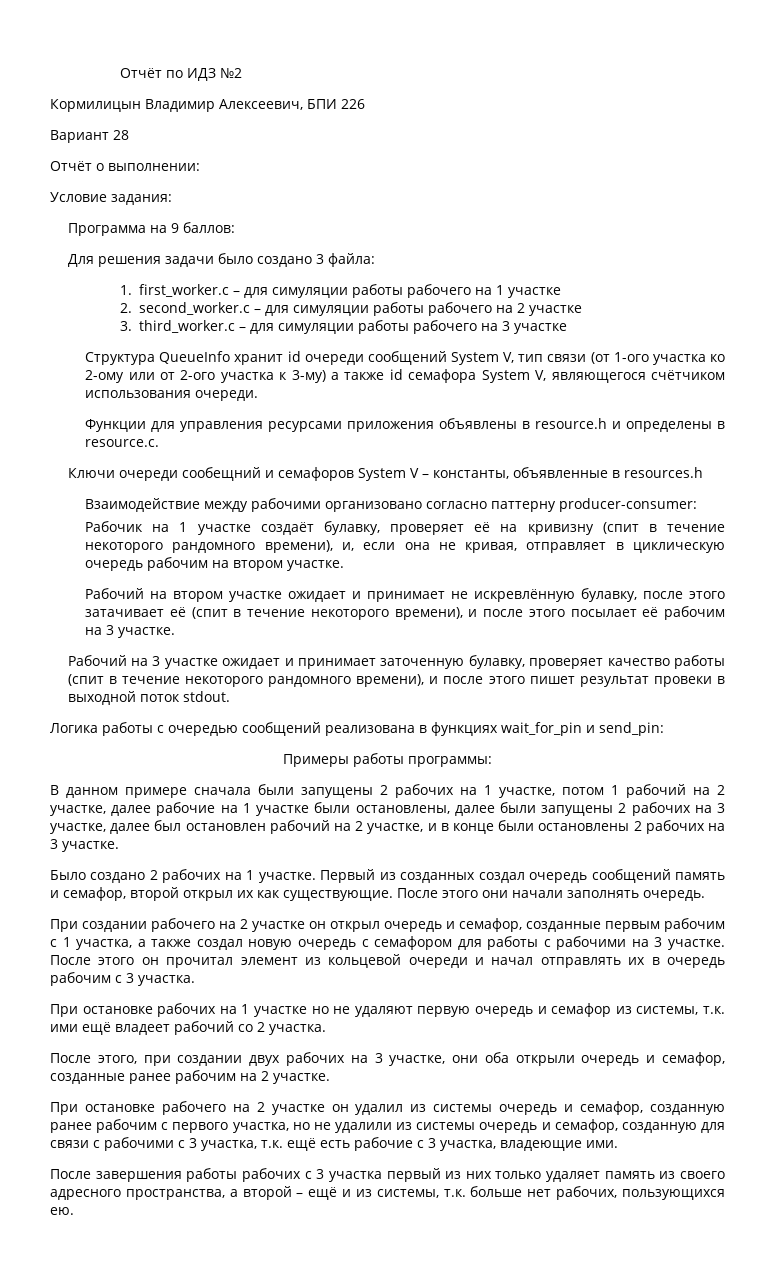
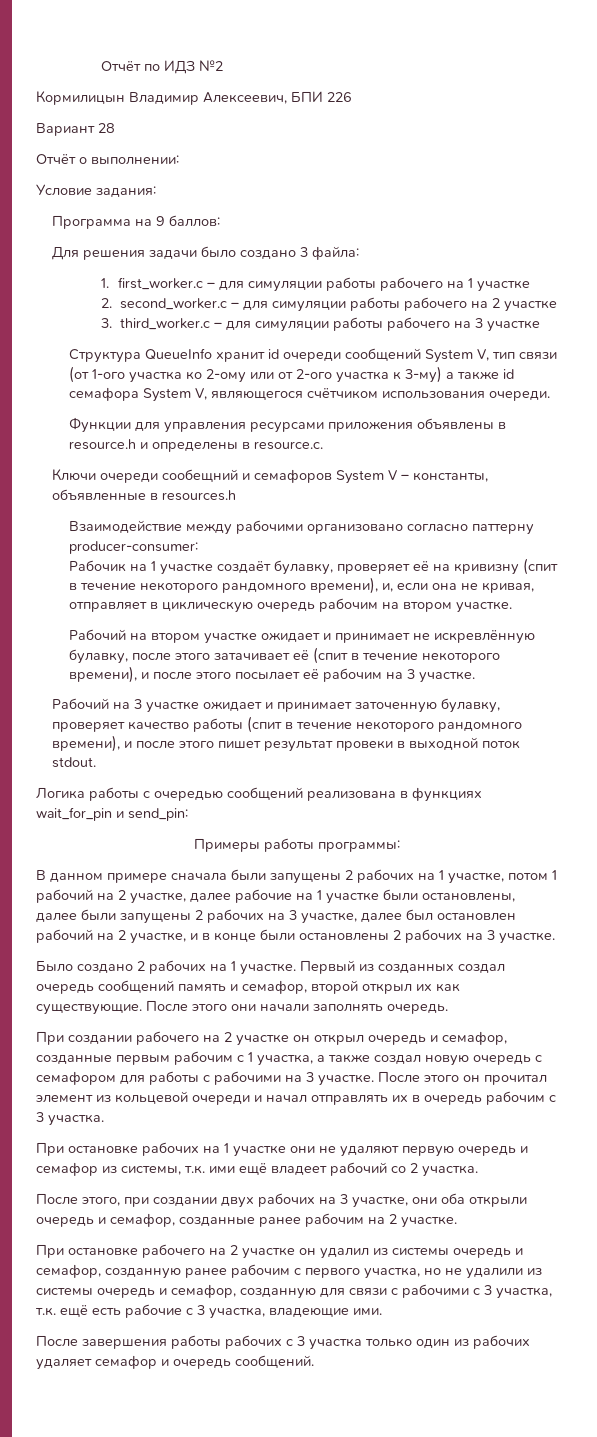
[311,1006,329,1014] но -> [290,1146,315,1153] они
[386,1168,725,1182] [50,1186,726,1200] [50,1207,74,1215] первый из них только удаляет память из своего адресного пространства, а второй – ещё и из системы, т.к. больше нет рабочих, пользующихся ею. -> [365,1335,530,1349] [36,1355,314,1370] только один из рабочих удаляет семафор и очередь сообщений.

